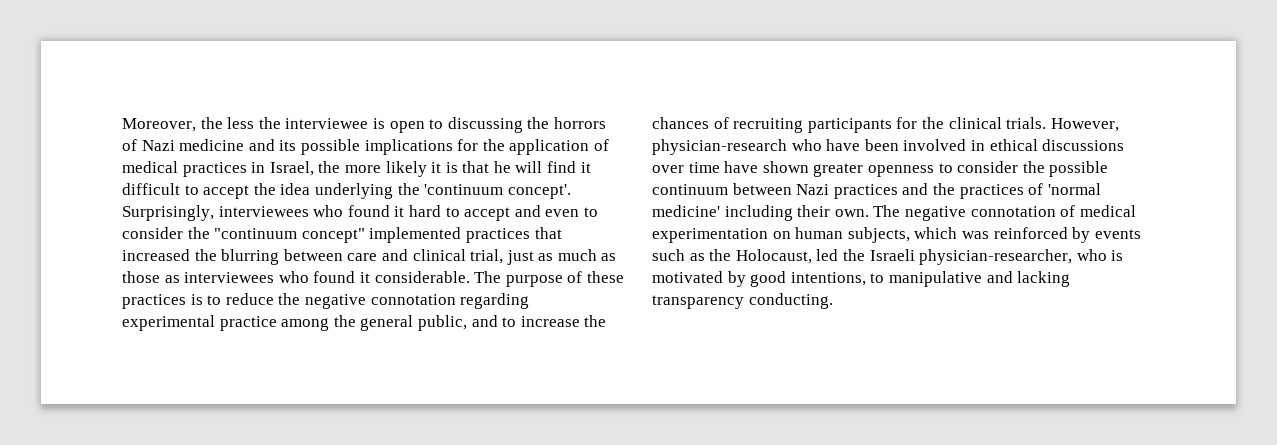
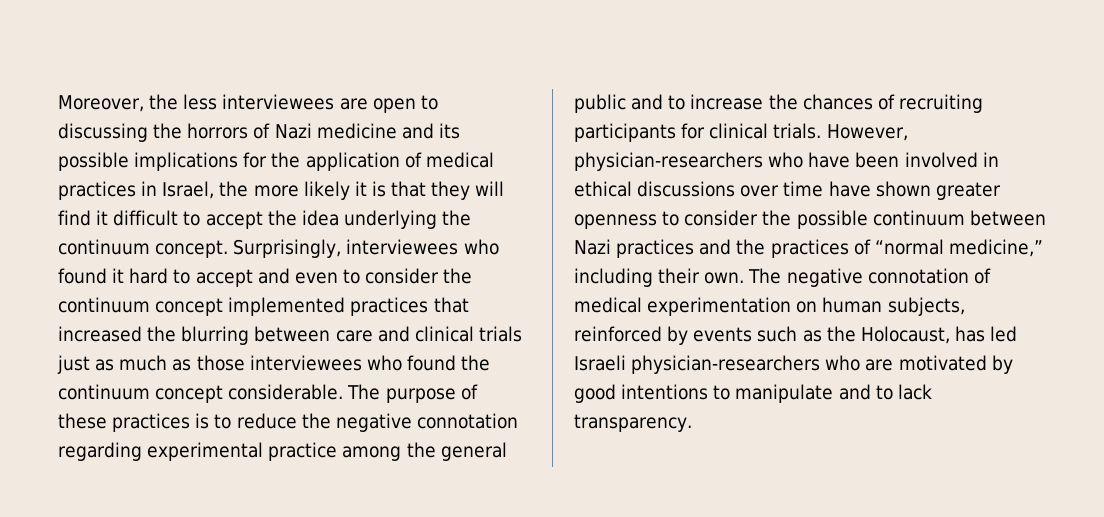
[258,117,385,129] the interviewee is -> [222,94,368,110] interviewees are
[493,161,511,173] he -> [431,181,471,200] they
[424,184,571,199] 'continuum concept'. -> [58,239,229,258] continuum concept.
[214,228,365,243] "continuum concept" -> [58,297,224,316] continuum concept
[470,249,504,264] trial, -> [478,326,522,342] trials
[164,271,370,283] as interviewees who found it -> [249,355,491,371] [58,384,224,403] interviewees who found the continuum concept
[417,315,467,331] public, -> [574,94,626,113] public
[921,117,944,129] the -> (706, 131) none
[652,139,787,155] physician-research -> [574,152,763,171] physician-researchers
[1047,183,1101,195] [652,205,720,217] 'normal medicine' -> [874,239,1043,257] “normal medicine,”
[914,227,989,239] which was -> (965, 306) none
[816,249,1124,265] [652,271,1071,287] [652,293,833,309] led the Israeli physician-researcher, who is motivated by good intentions, to manipulative and lacking transparency conducting. -> [954,326,1018,342] [574,355,1013,374] [574,384,932,403] [574,414,692,432] has led Israeli physician-researchers who are motivated by good intentions to manipulate and to lack transparency.

